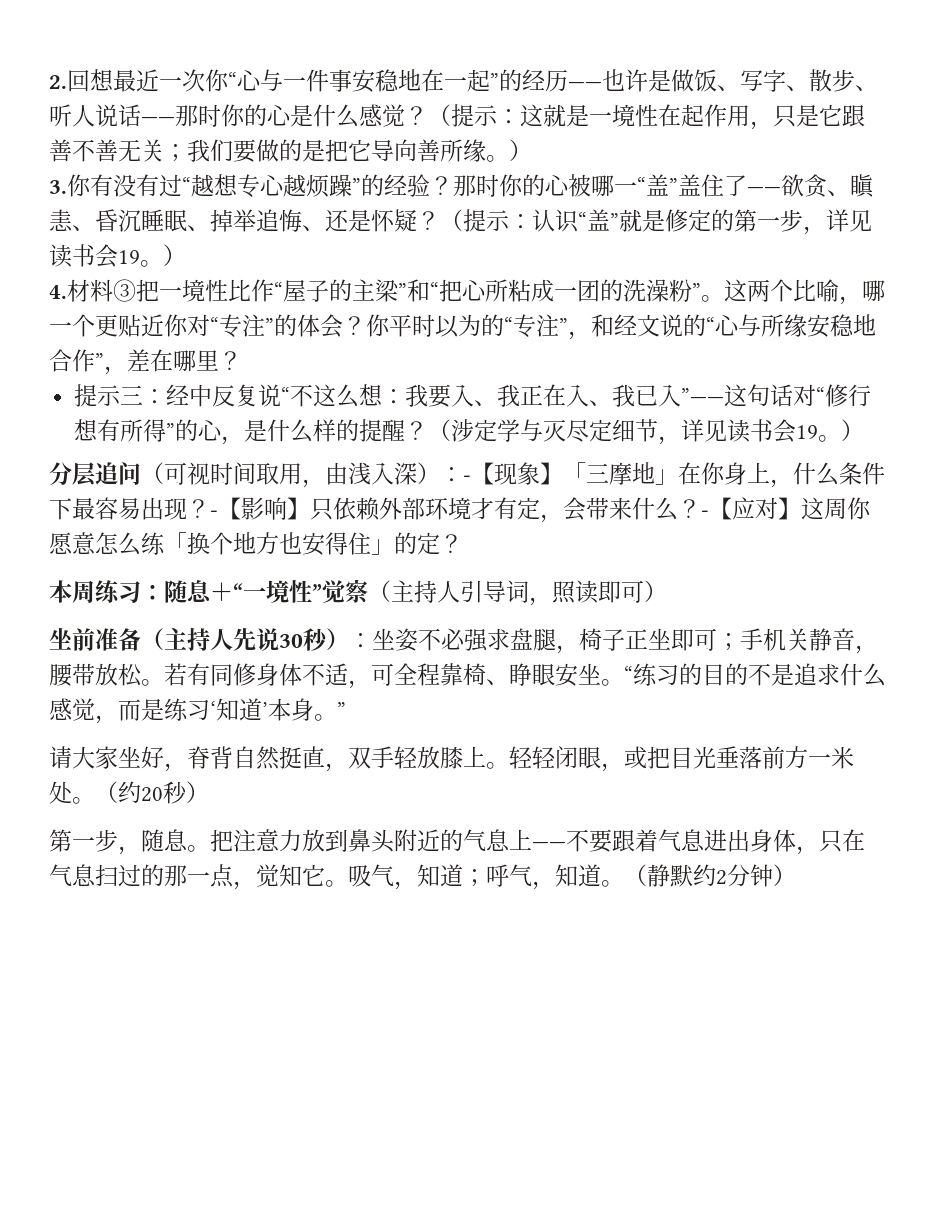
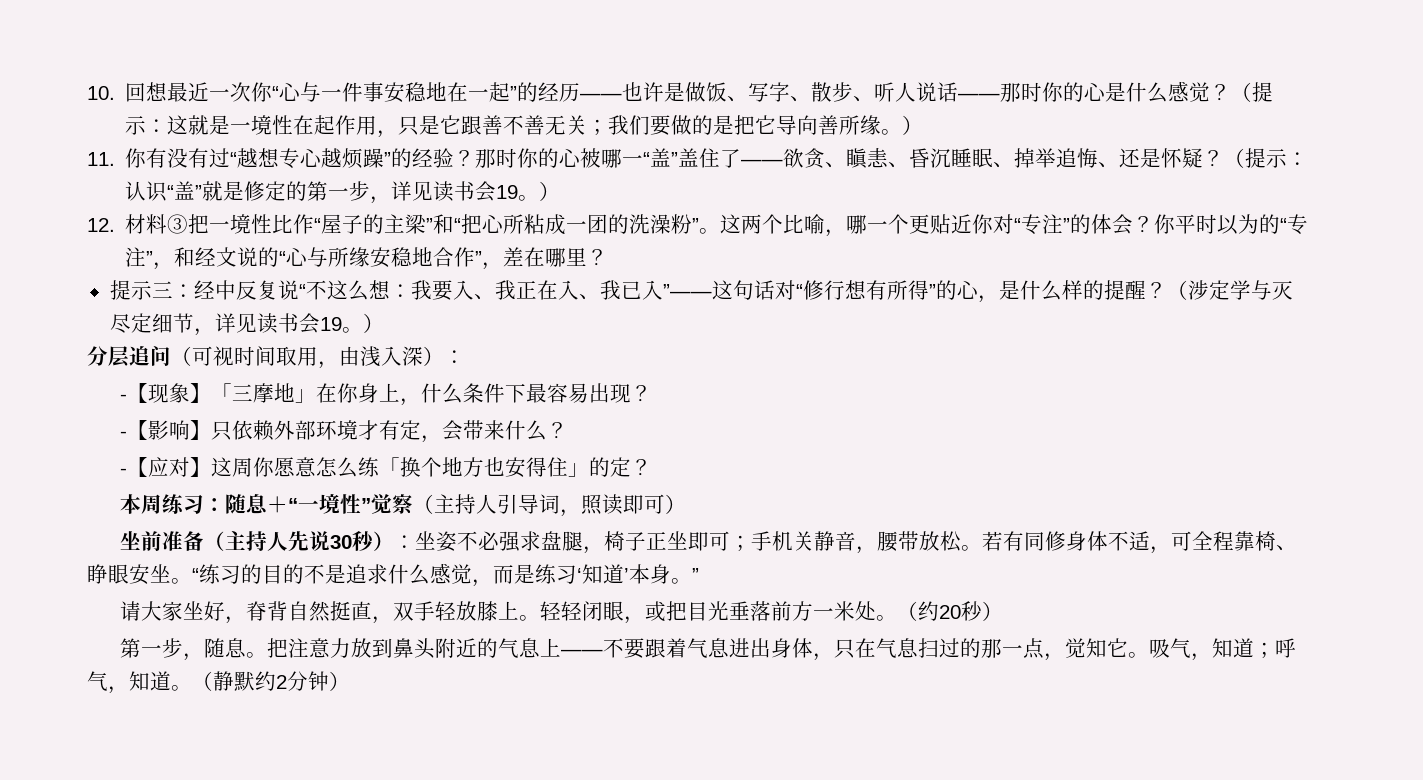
[49,75,67,89] 2. -> [87,86,115,100] 10.
[49,180,67,194] 3. -> [87,152,115,166] 11.
[49,285,67,299] 4. -> [87,218,115,232] 12.
(463, 474) none -> (465, 357) //
(210, 508) none -> (652, 393) //
(701, 508) none -> (568, 430) //

